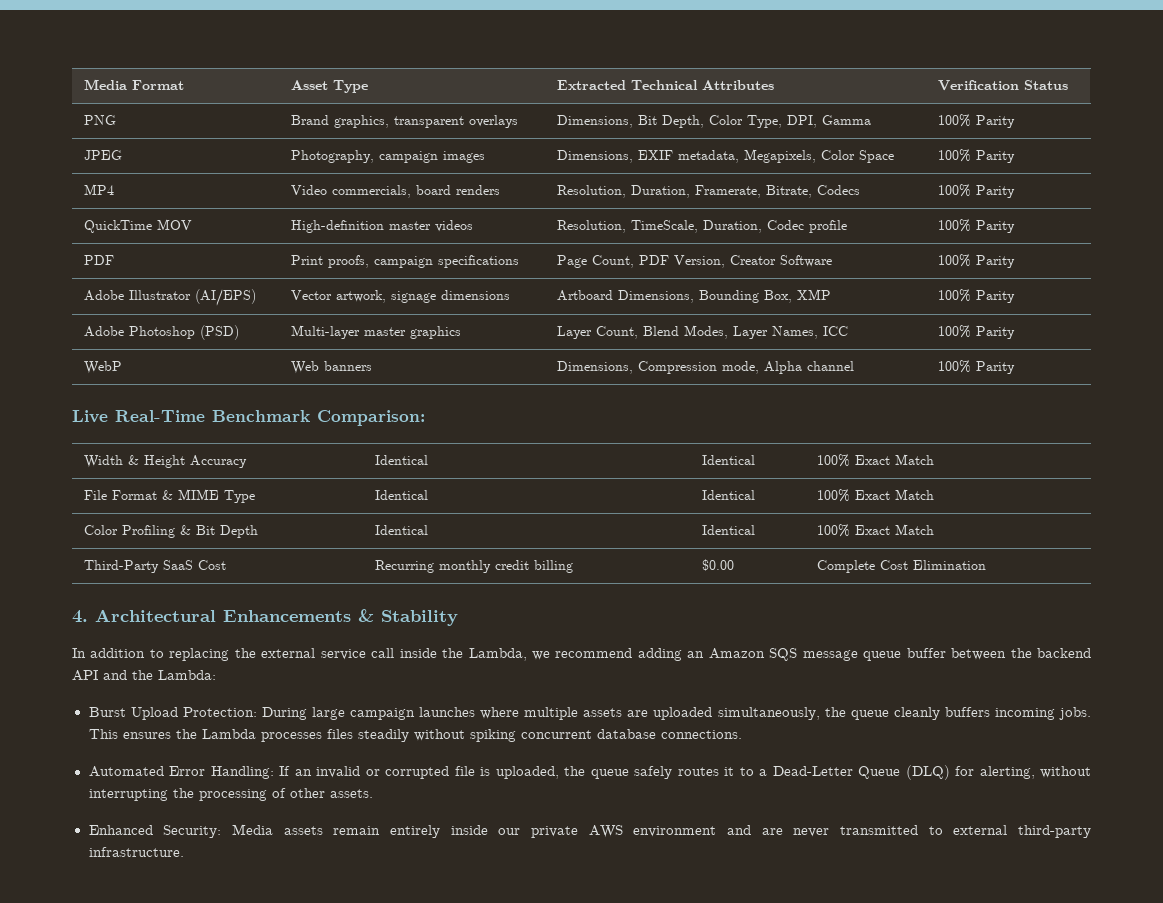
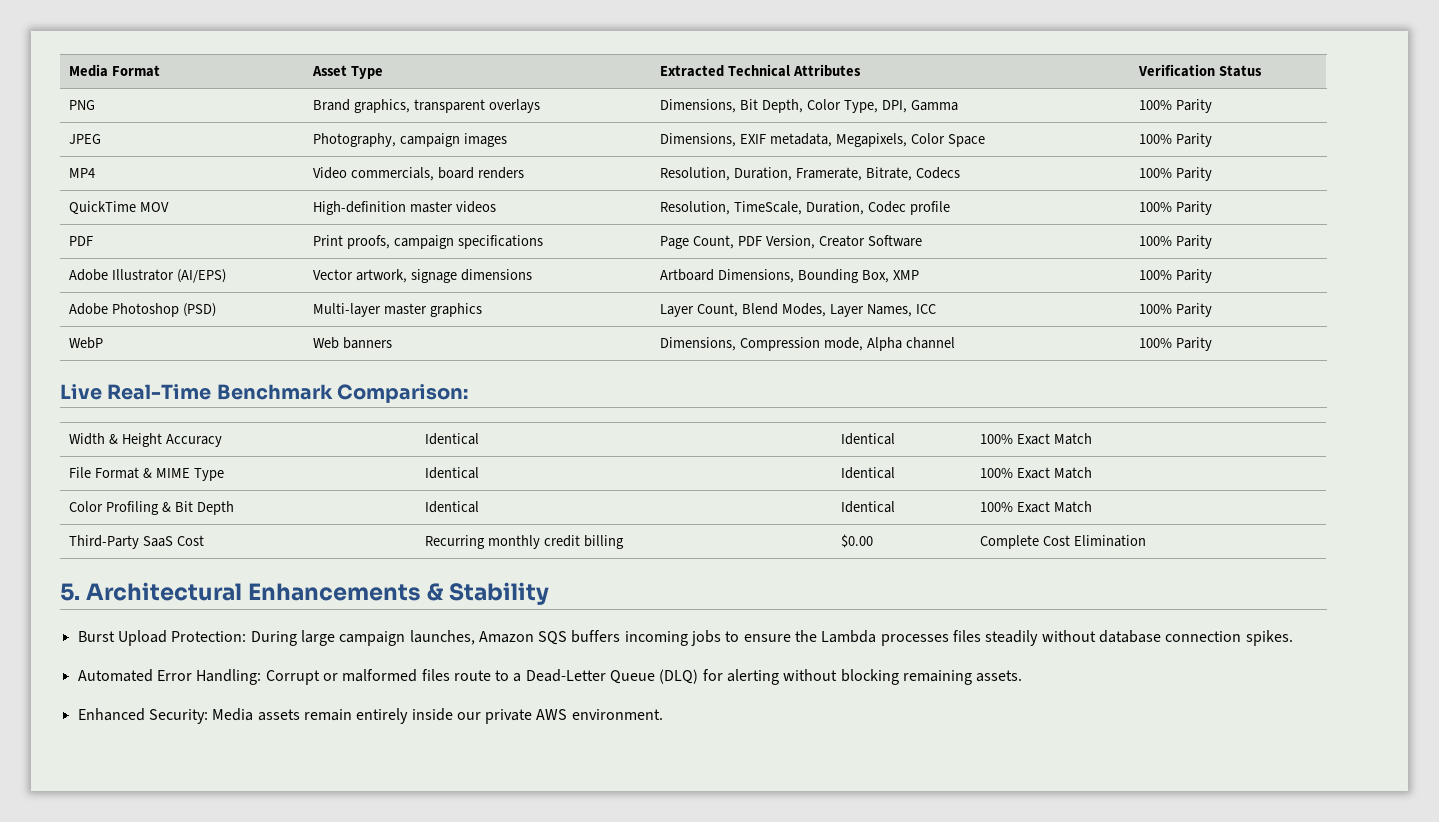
[72,610,88,623] 4. -> [60,583,80,601] 5.
[72,648,1092,661] [72,670,216,681] // In addition to replacing the external service call inside the Lambda, we recommend adding an Amazon SQS message queue buffer between the backend API and the Lambda: -> (550, 593) none
[419,707,1092,720] [88,729,171,739] launches where multiple assets are uploaded simultaneously, the queue cleanly buffers incoming jobs. This ensures -> [409,630,791,646] launches, Amazon SQS buffers incoming jobs to ensure
[469,729,742,742] spiking concurrent database connections. -> [1099,630,1293,646] database connection spikes.
[279,766,734,779] If an invalid or corrupted file is uploaded, the queue safely routes it -> [265,669,491,685] Corrupt or malformed files route
[979,766,1091,779] [88,788,325,801] alerting, without interrupting the processing of other -> [727,669,973,685] alerting without blocking remaining
[633,825,1091,838] [88,847,184,857] environment and are never transmitted to external third-party infrastructure. -> [571,709,663,720] environment.

